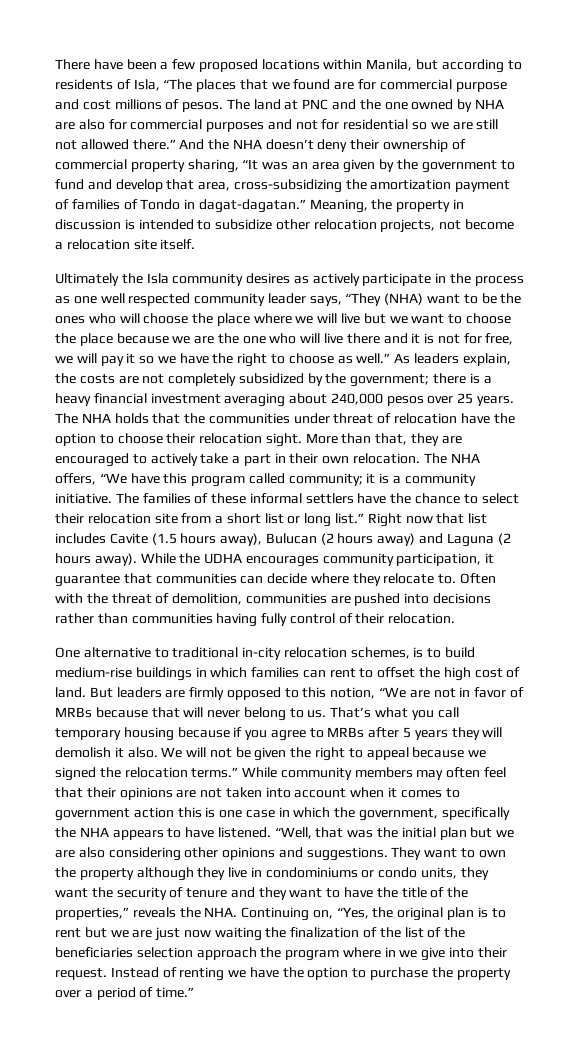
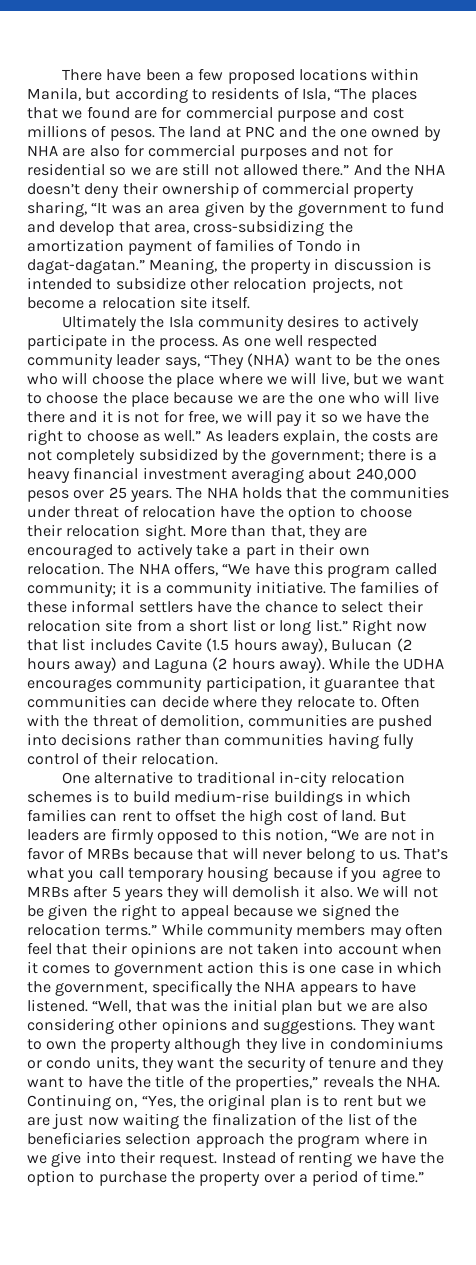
[293,276,309,284] as -> [343,317,359,328] to
[474,276,524,286] [55,296,70,304] process as -> [158,335,240,350] process. As
[341,313,361,324] live -> [320,372,349,386] live,
[350,647,410,659] schemes, -> [27,791,92,803] schemes

